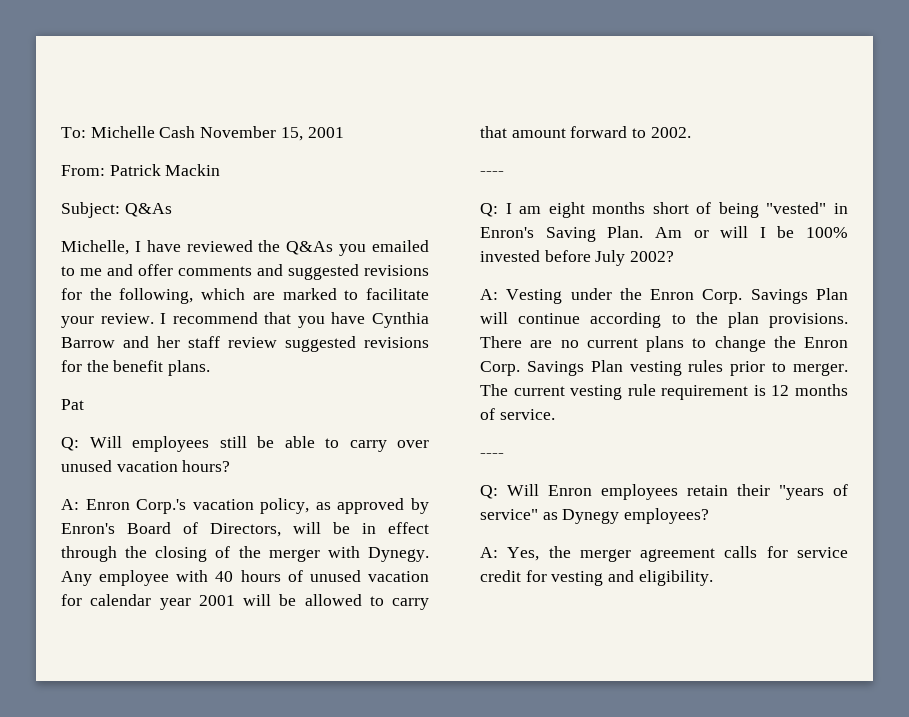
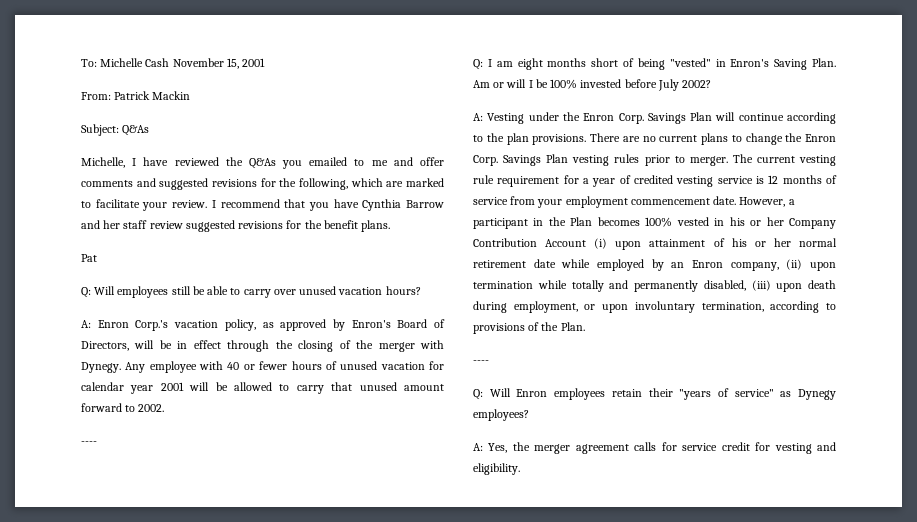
(234, 576) none -> [243,361,288,370] or fewer
(507, 132) none -> [359,382,397,391] unused
[753,384,848,396] [480,408,555,420] is 12 months of service. -> [563,175,837,187] [473,196,795,208] [473,217,836,229] [473,238,837,250] [473,259,836,271] [473,280,836,292] [473,301,836,313] [473,322,585,334] for a year of credited vesting service is 12 months of service from your employment commencement date. However, a participant in the Plan becomes 100% vested in his or her Company Contribution Account (i) upon attainment of his or her normal retirement date while employed by an Enron company, (ii) upon termination while totally and permanently disabled, (iii) upon death during employment, or upon involuntary termination, according to provisions of the Plan.

